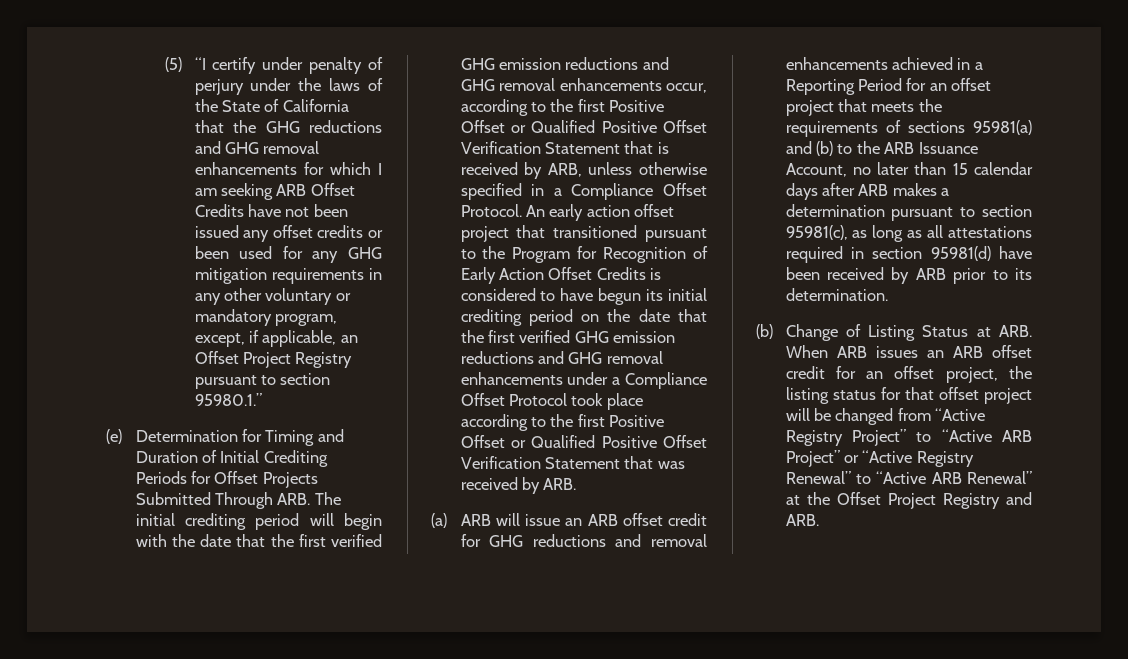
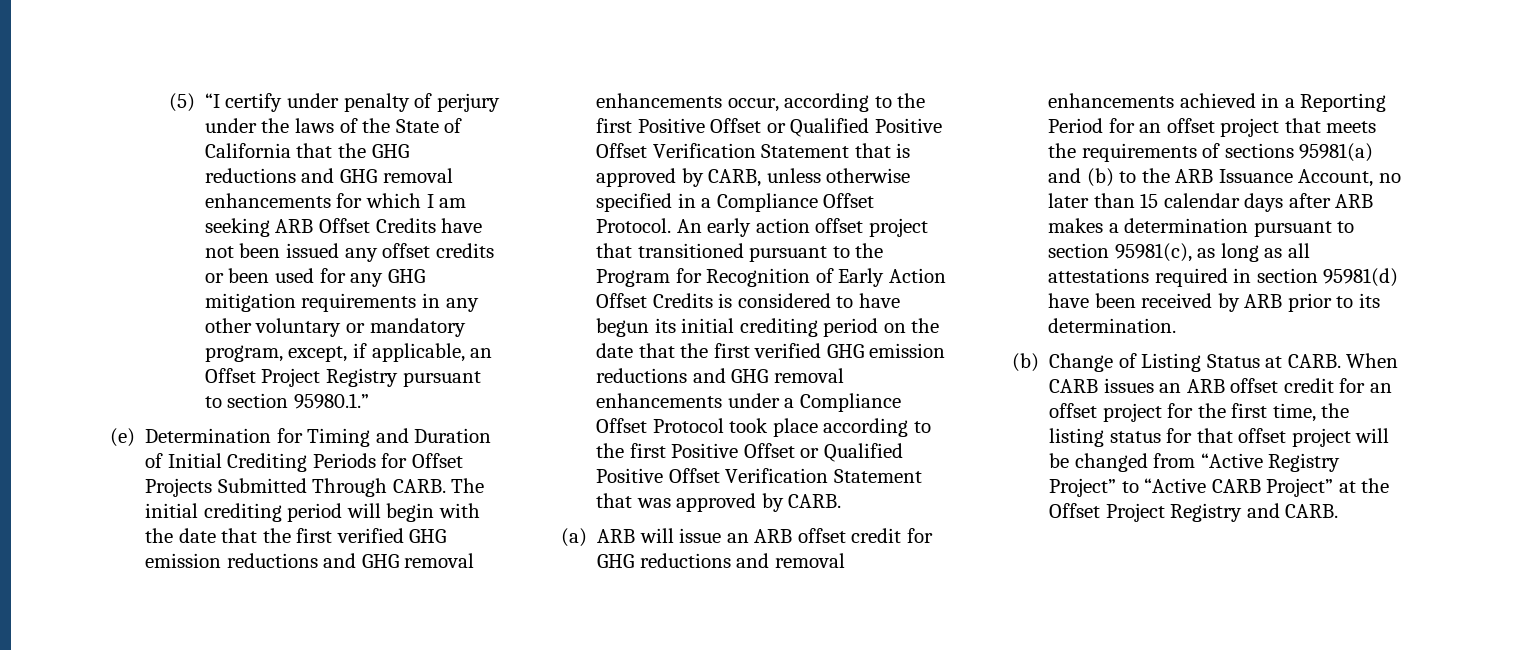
[277,493,311,505] ARB. -> [392,479,446,493] CARB.
[460,162,582,179] received by ARB, -> [596,168,762,187] approved by CARB,
[460,477,577,494] received by ARB. -> [676,493,842,512] approved by CARB.
[999,325,1032,337] [785,345,867,358] ARB. When ARB -> [1287,353,1399,368] [1049,379,1099,393] CARB. When CARB
[945,367,998,383] project, -> [1102,403,1316,422] project for the first time,
[1002,430,1032,442] [785,450,974,467] [785,471,1032,484] ARB Project” or “Active Registry Renewal” to “Active ARB Renewal” -> [1211,478,1334,497] CARB Project”
[785,514,819,526] ARB. -> [1285,504,1339,518] CARB.

